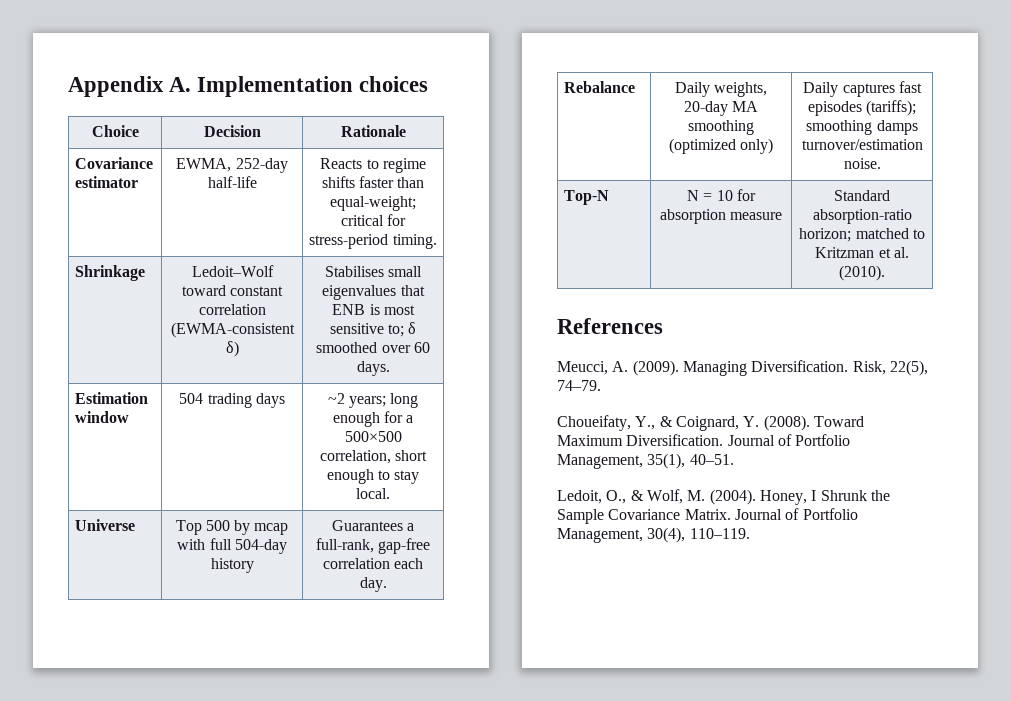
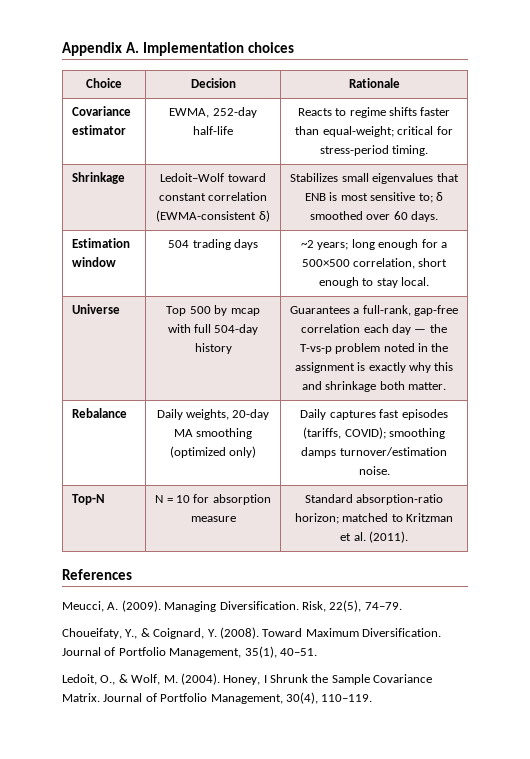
[324,266,384,277] Stabilises -> [290,173,339,182] Stabilizes
[359,577,387,592] day. -> [392,324,447,335] [299,343,449,354] [294,362,454,373] [301,381,447,392] day — the T-vs-p problem noted in the assignment is exactly why this and shrinkage both matter.
[866,100,917,116] (tariffs); -> [303,427,386,439] (tariffs, COVID);
[839,265,885,281] (2010). -> [368,531,408,543] (2011).

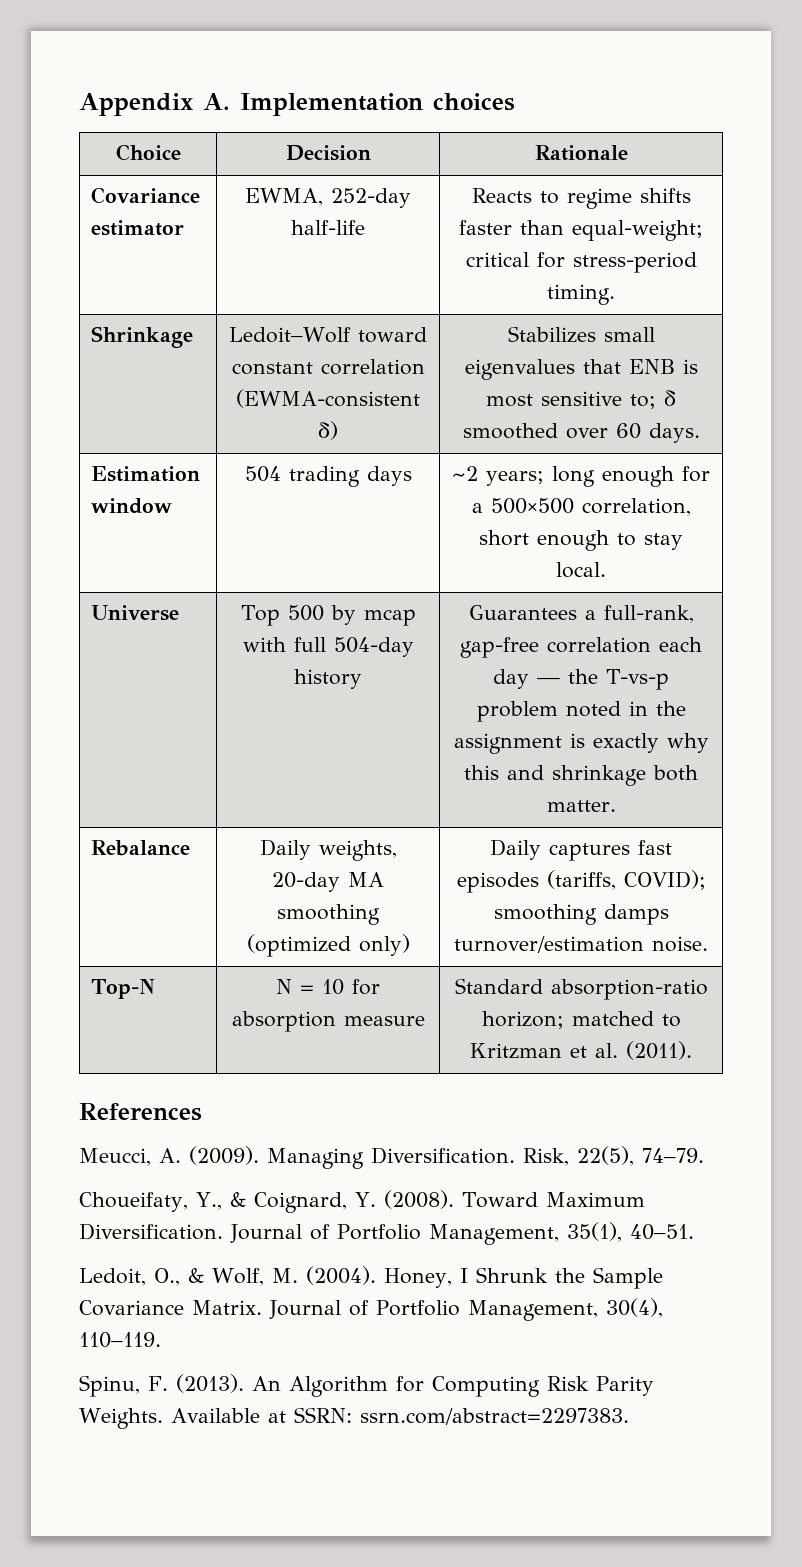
(373, 698) none -> [79,1374,654,1397] [79,1407,629,1429] // Spinu, F. (2013). An Algorithm for Computing Risk Parity Weights. Available at SSRN: ssrn.com/abstract=2297383.

